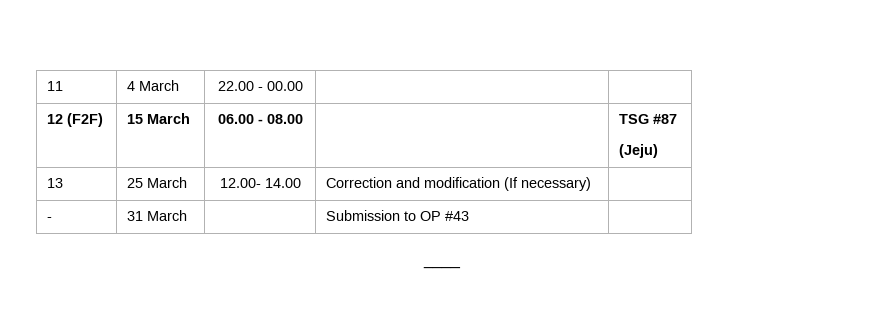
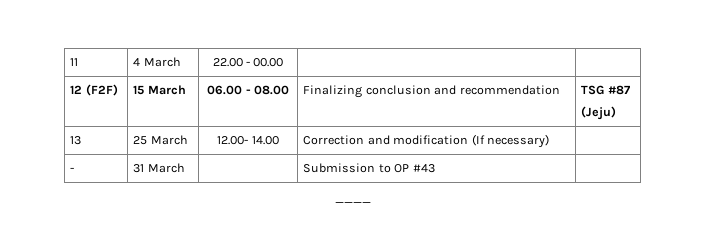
(303, 119) none -> [303,85,560,98] Finalizing conclusion and recommendation

